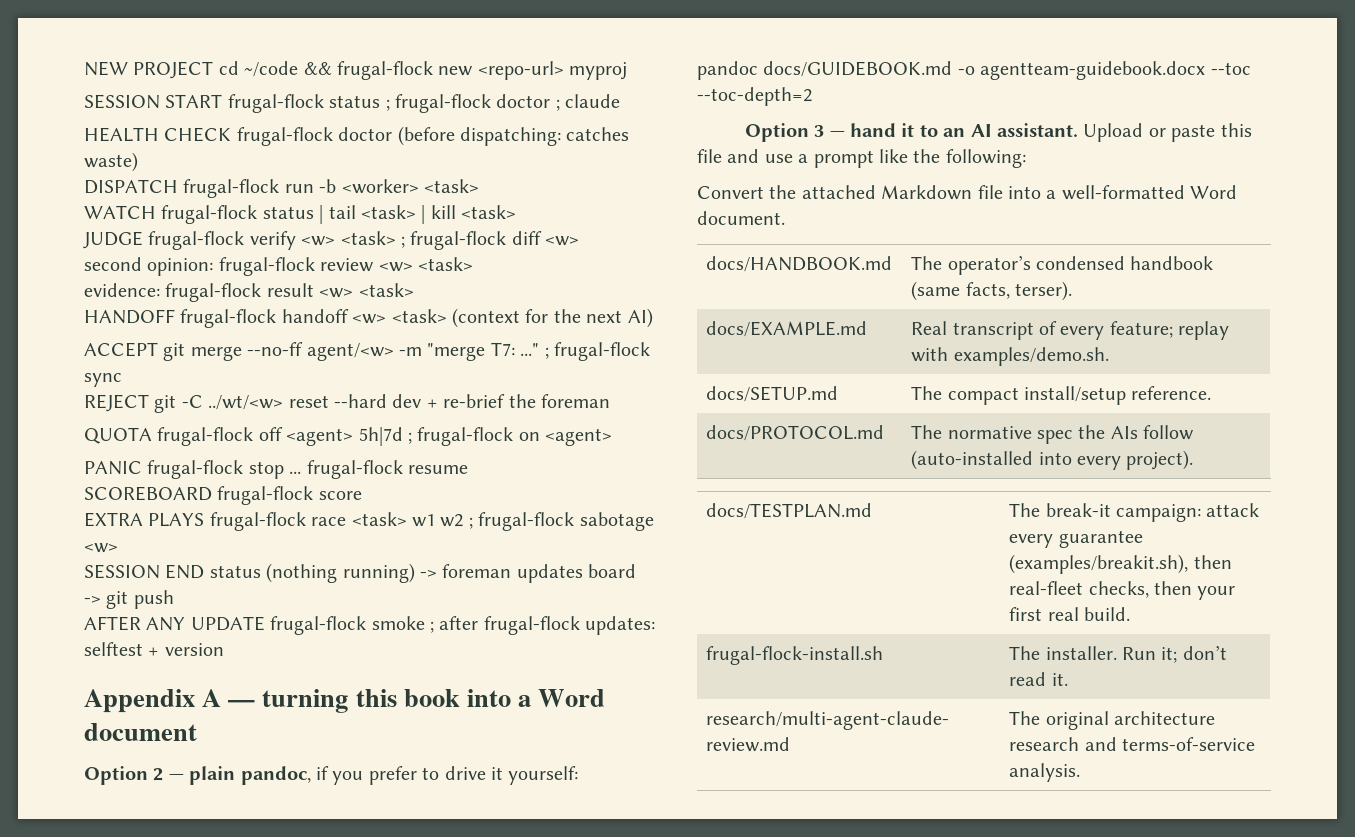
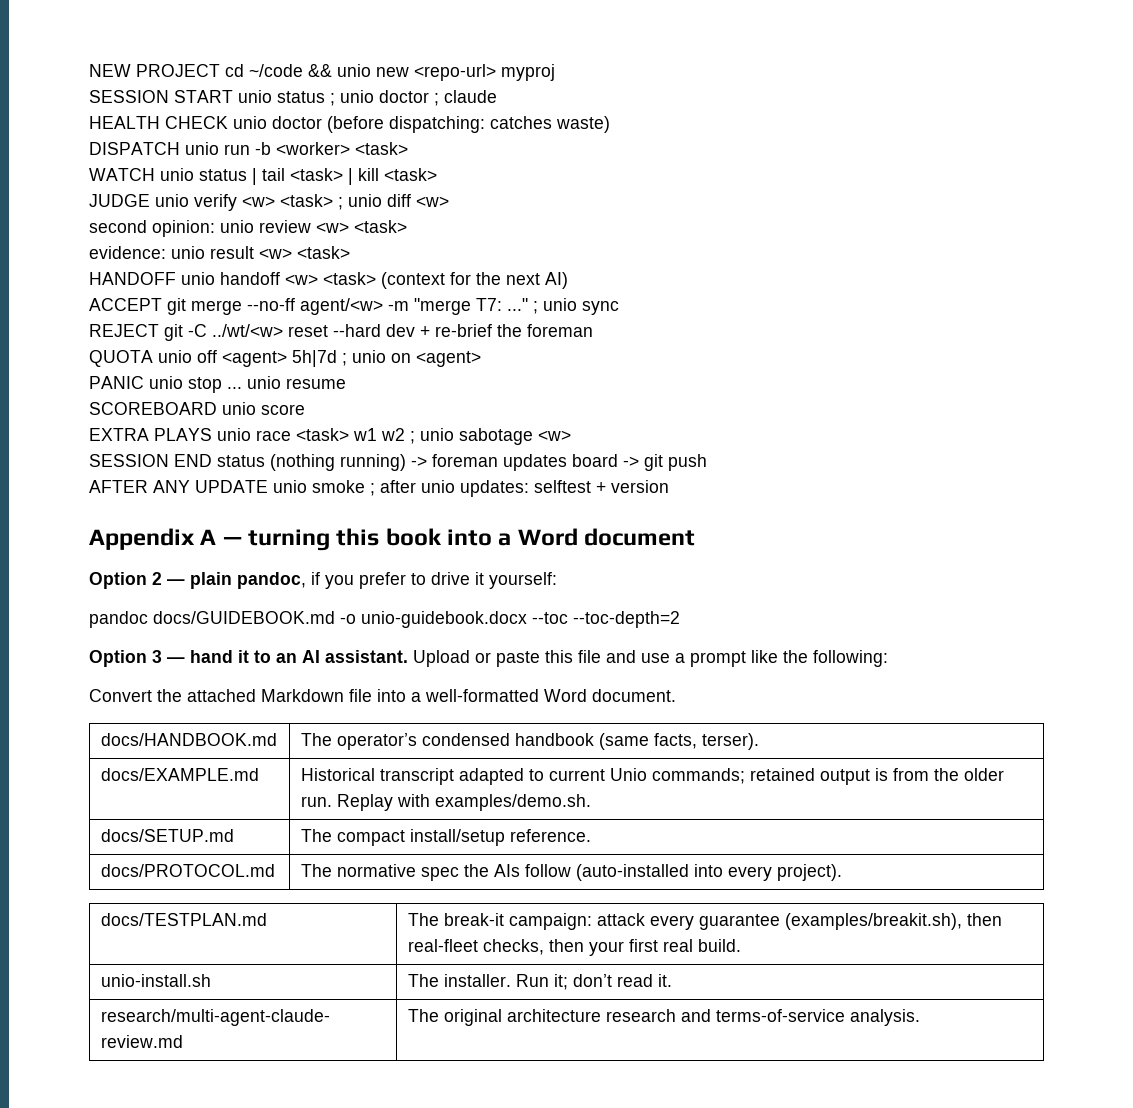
[337,61,433,80] frugal-flock -> [337,64,371,77] unio
[227,94,324,113] frugal-flock -> [238,90,272,103] unio
[395,94,491,113] frugal-flock -> [340,90,374,103] unio
[236,127,333,146] frugal-flock -> [233,116,267,129] unio
[183,179,280,198] frugal-flock -> [185,142,219,155] unio
[161,205,258,224] frugal-flock -> [160,168,194,181] unio
[148,231,245,250] frugal-flock -> [155,194,189,207] unio
[410,231,507,250] frugal-flock -> [348,194,382,207] unio
[218,257,315,276] frugal-flock -> [220,220,254,233] unio
[165,283,262,302] frugal-flock -> [171,246,205,259] unio
[180,309,277,328] frugal-flock -> [181,272,215,285] unio
[553,342,650,361] frugal-flock -> [543,298,577,311] unio
[157,427,254,446] frugal-flock -> [158,350,192,363] unio
[417,427,514,446] frugal-flock -> [352,350,386,363] unio
[147,460,244,479] frugal-flock -> [149,376,183,389] unio
[306,460,403,479] frugal-flock -> [247,376,281,389] unio
[217,486,314,505] frugal-flock -> [222,402,256,415] unio
[209,512,306,531] frugal-flock -> [217,428,251,441] unio
[478,512,575,531] frugal-flock -> [420,428,454,441] unio
[270,616,367,635] frugal-flock -> [273,480,307,493] unio
[483,616,580,635] frugal-flock -> [421,480,455,493] unio
[980,61,1206,80] agentteam-guidebook.docx -> [361,611,527,628] unio-guidebook.docx
[911,321,1230,340] Real transcript of every feature; replay -> [300,768,1004,785] [300,794,393,811] Historical transcript adapted to current Unio commands; retained output is from the older run. Replay
[706,646,884,665] frugal-flock-install.sh -> [100,974,211,987] unio-install.sh

